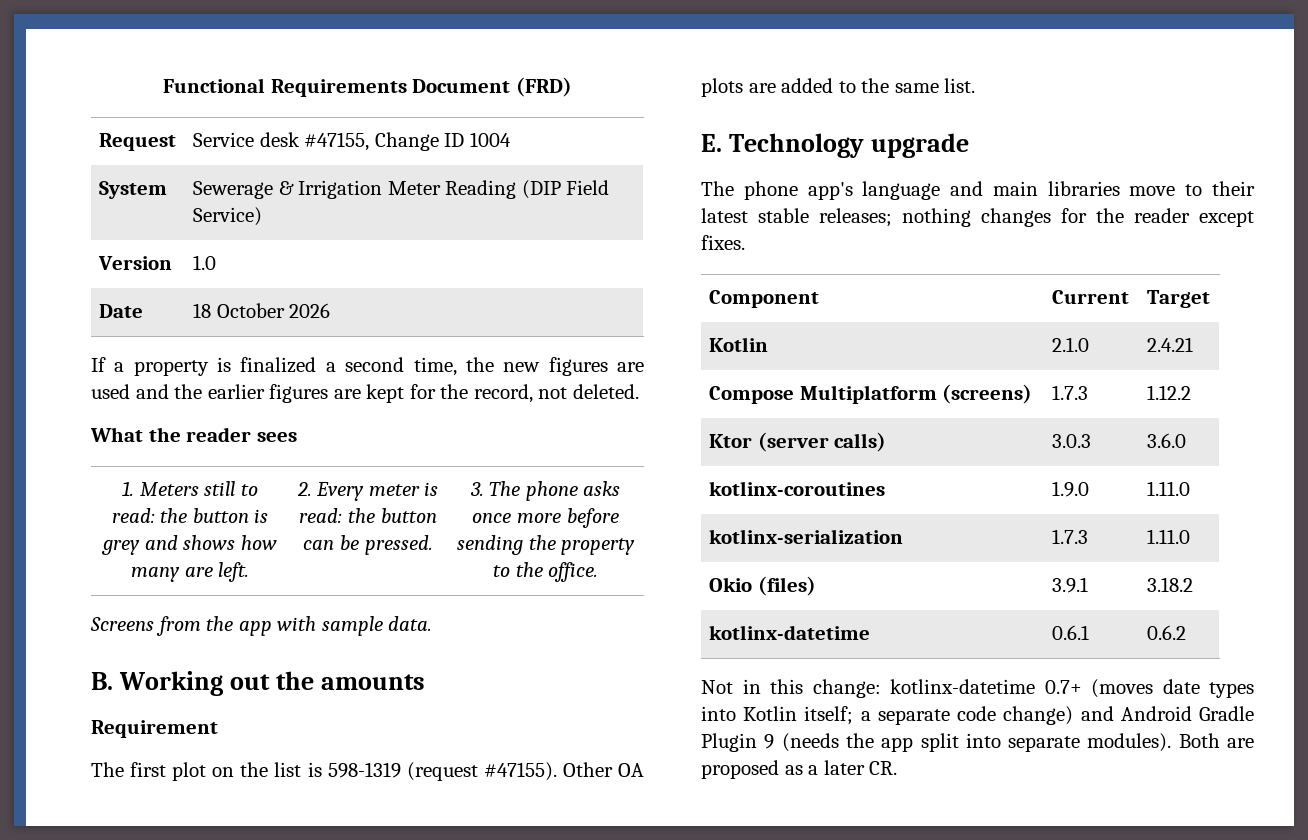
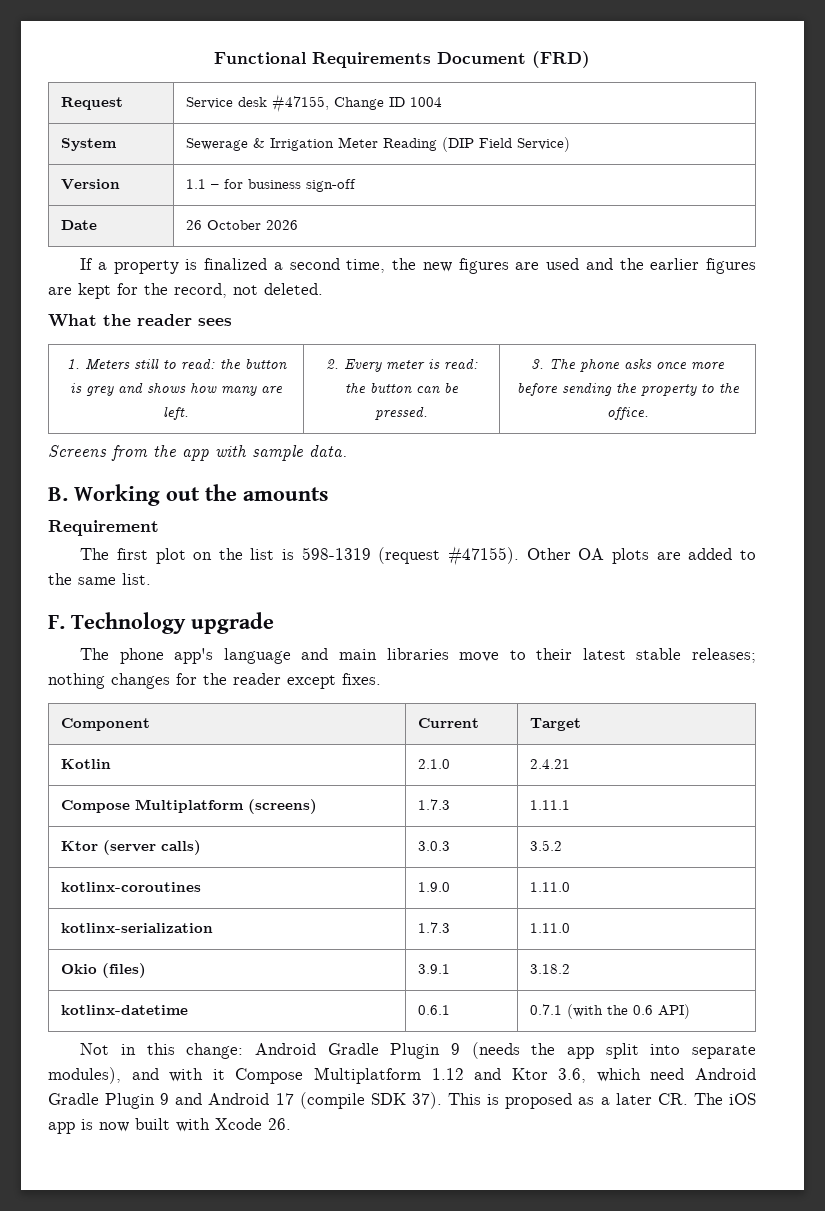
[193,255,217,270] 1.0 -> [186,179,357,192] 1.1 – for business sign-off
[193,303,212,318] 18 -> [186,220,203,230] 26
[701,134,722,152] E. -> [48,615,65,629] F.
[1147,385,1192,400] 1.12.2 -> [530,800,571,810] 1.11.1
[1147,433,1187,448] 3.6.0 -> [530,840,563,851] 3.5.2
[1147,625,1187,640] 0.6.2 -> [530,1004,691,1019] 0.7.1 (with the 0.6 API)
[890,679,1254,698] [701,706,1114,725] kotlinx-datetime 0.7+ (moves date types into Kotlin itself; a separate code change) and -> (244, 1051) none
[1087,733,1254,752] modules). Both are -> [48,1067,757,1084] [48,1092,500,1109] modules), and with it Compose Multiplatform 1.12 and Ktor 3.6, which need Android Gradle Plugin 9 and Android 17 (compile SDK 37). This is
(898, 768) none -> [693,1093,757,1105] [48,1118,291,1134] The iOS app is now built with Xcode 26.

